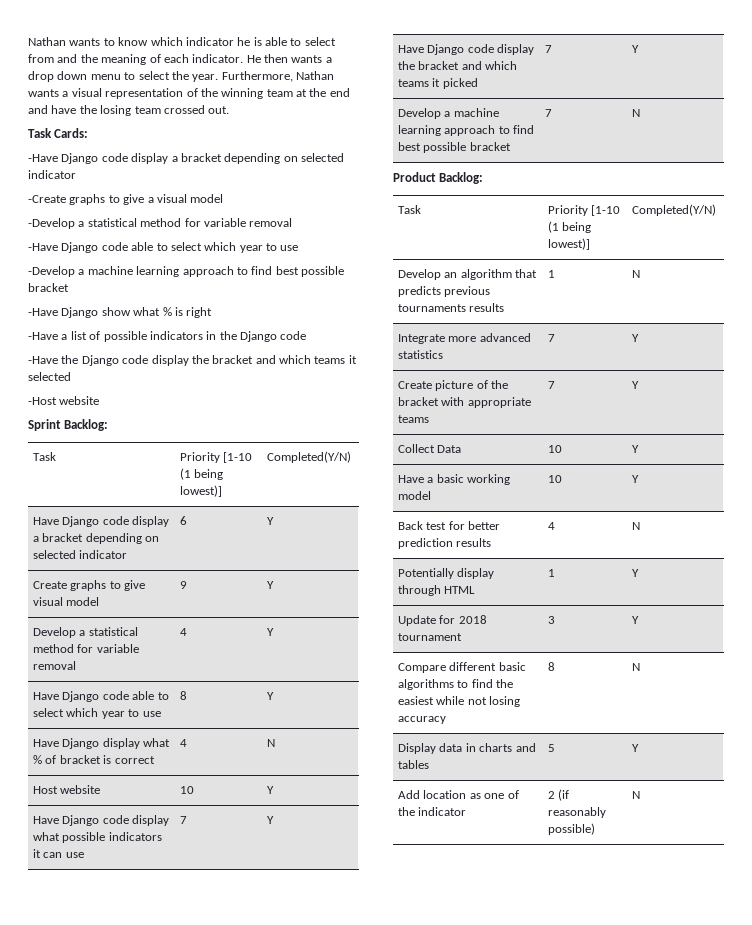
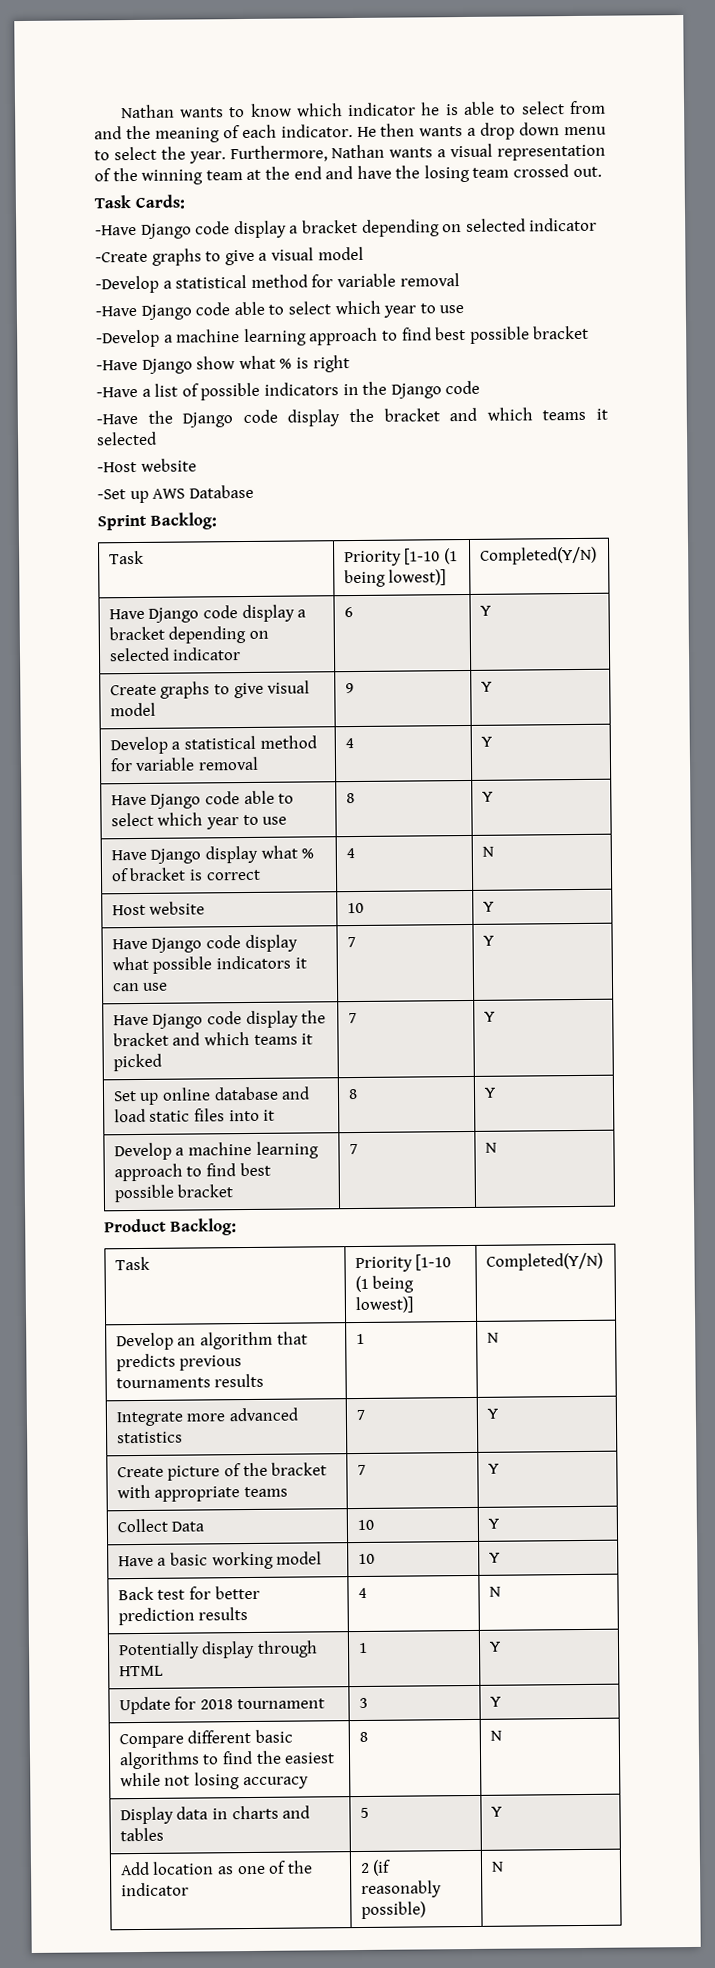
(100, 400) none -> [97,484,254,504] // -Set up AWS Database
(640, 49) none -> [112,1086,311,1105] [113,1108,276,1123] [347,1089,358,1100] [483,1087,496,1098] // Set up online database and load static files into it | 8 | Y

